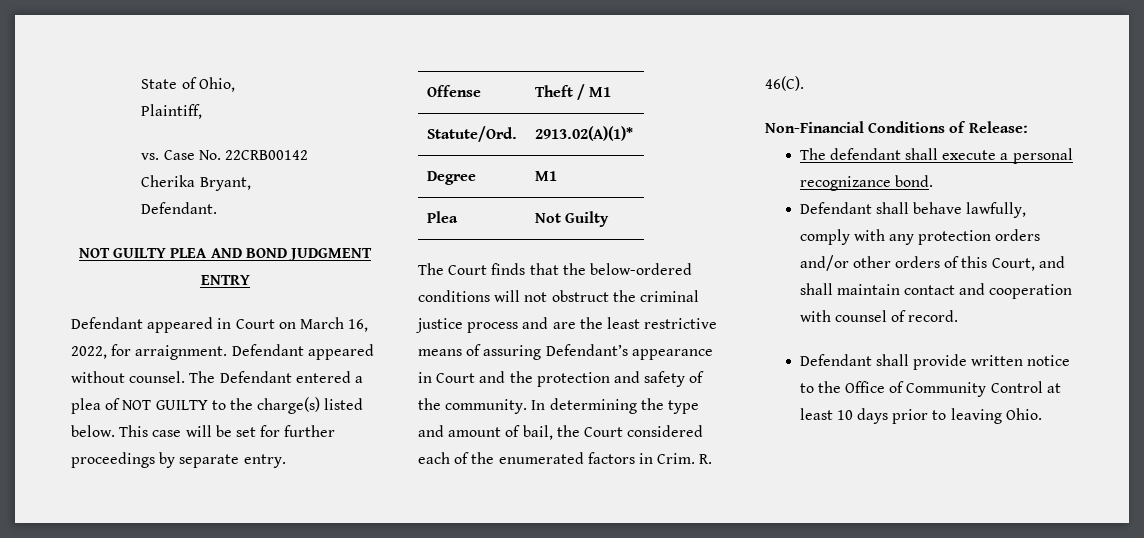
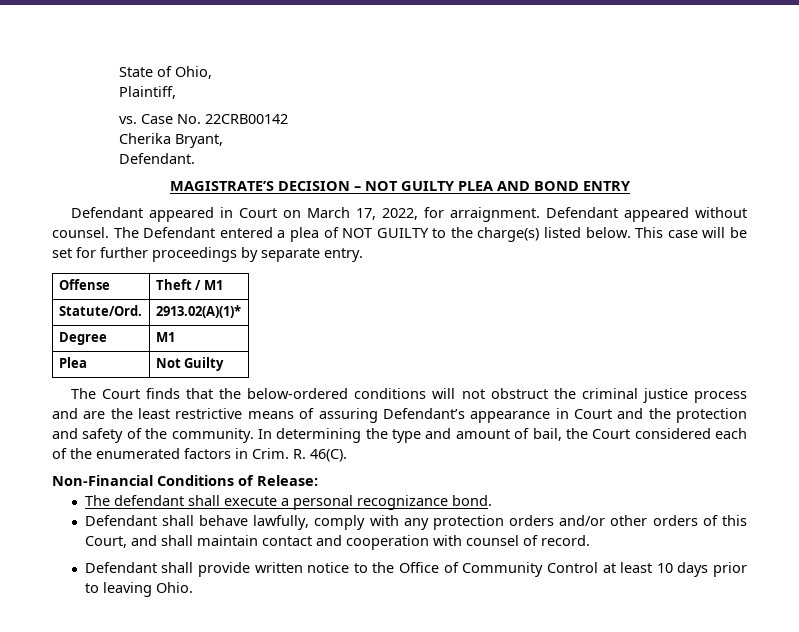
(218, 208) none -> [169,181,361,191] MAGISTRATE’S DECISION –
[287,248,372,261] JUDGMENT -> (579, 186) none
[348,319,369,332] 16, -> [355,208,376,220] 17,

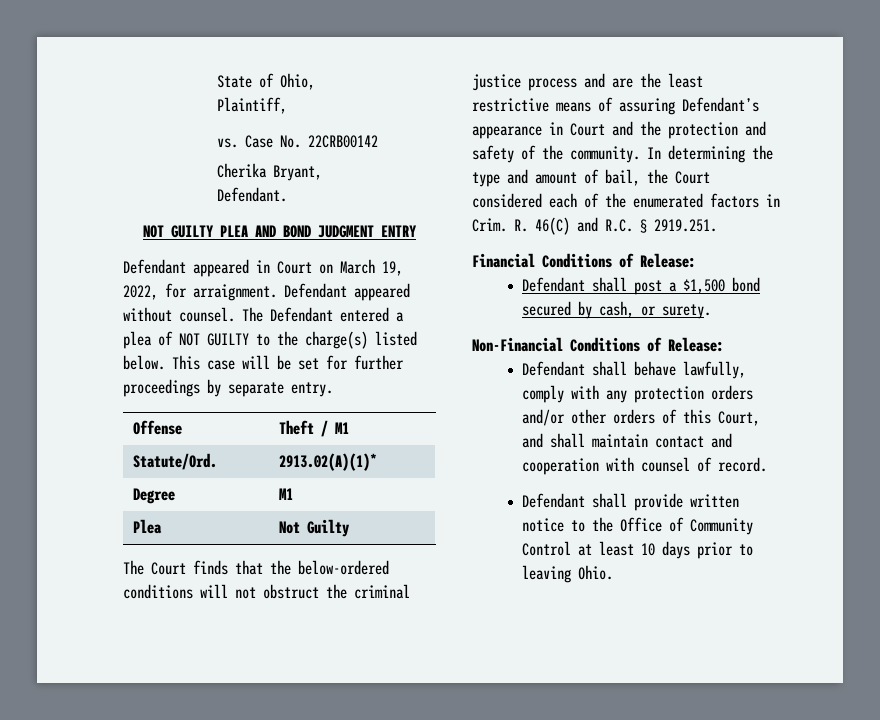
[169,181,361,191] MAGISTRATE’S DECISION – -> (287, 194) none
(579, 186) none -> [318,225,374,238] JUDGMENT
[355,208,376,220] 17, -> [382,261,403,276] 19,
[310,449,347,462] [52,475,318,486] [84,495,492,510] 46(C). // Non-Financial Conditions of Release: // The defendant shall execute a personal recognizance bond. -> [535,217,717,235] [472,253,696,268] [522,277,761,295] [522,301,712,319] [472,337,724,352] 46(C) and R.C. § 2919.251. // Financial Conditions of Release: // Defendant shall post a $1,500 bond secured by cash, or surety. // Non-Financial Conditions of Release:

